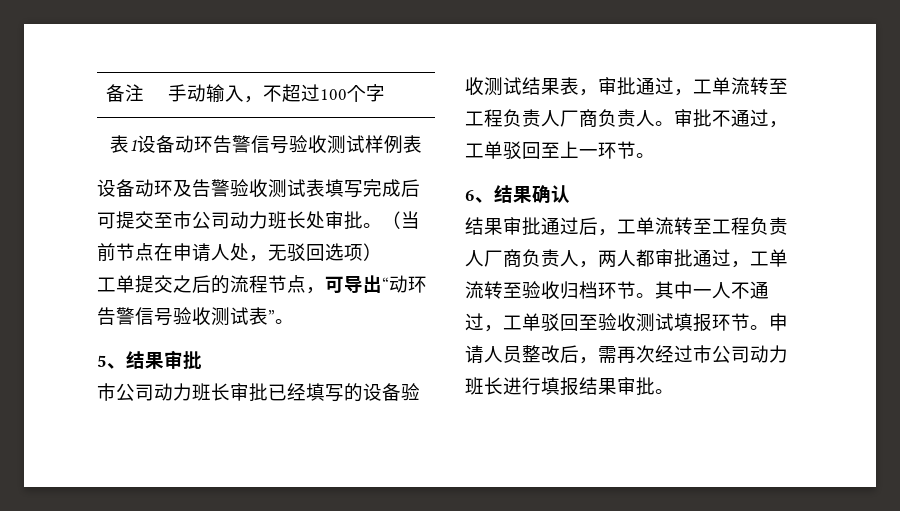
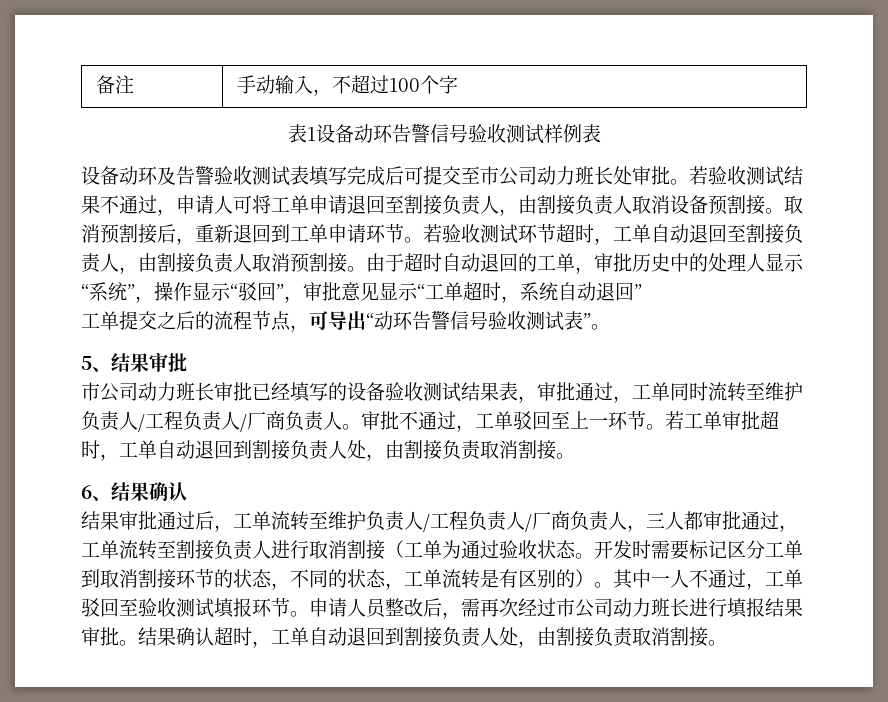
[382,211,420,229] [97,243,382,262] （当前节点在申请人处，无驳回选项） -> [689,166,803,186] [81,195,803,216] [81,223,803,245] [81,253,804,274] [81,282,642,303] 若验收测试结果不通过，申请人可将工单申请退回至割接负责人，由割接负责人取消设备预割接。取消预割接后，重新退回到工单申请环节。若验收测试环节超时，工单自动退回至割接负责人，由割接负责人取消预割接。由于超时自动退回的工单，审批历史中的处理人显示“系统”，操作显示“驳回”，审批意见显示“工单超时，系统自动退回”
[731,77,788,95] [465,109,560,127] 流转至工程负责人 -> [670,382,803,402] [81,411,247,432] 同时流转至维护负责人/工程负责人/
(655, 155) none -> [665,411,779,430] [81,440,575,461] 若工单审批超时，工单自动退回到割接负责人处，由割接负责取消割接。
[712,217,788,235] [465,250,484,267] 工程负责人 -> [328,511,532,532] 维护负责人/工程负责人/
[598,250,617,267] 两 -> [646,512,665,528] 三
[522,281,636,300] 验收归档环节 -> [176,540,803,560] [81,568,594,590] 割接负责人进行取消割接（工单为通过验收状态。开发时需要标记区分工单到取消割接环节的状态，不同的状态，工单流转是有区别的）
(674, 391) none -> [138,627,727,648] 结果确认超时，工单自动退回到割接负责人处，由割接负责取消割接。

